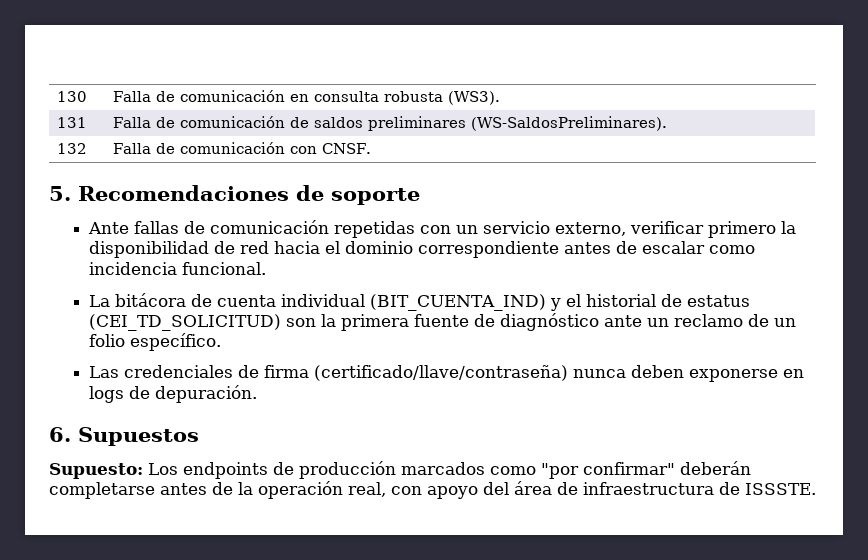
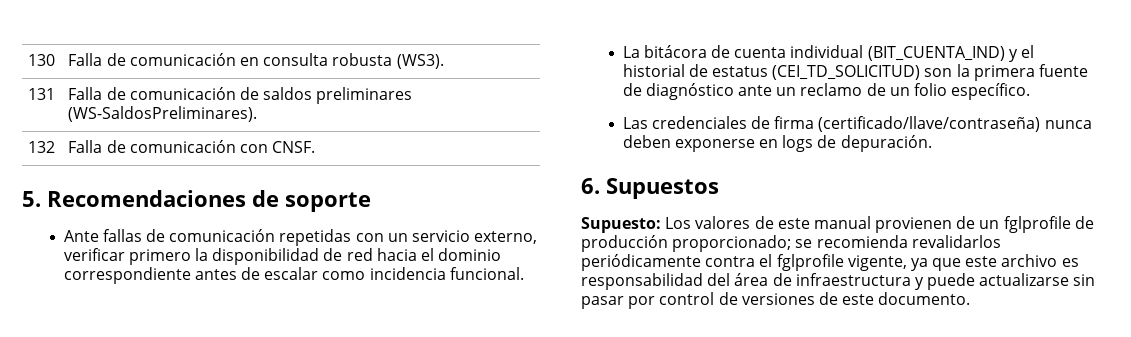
[183,461,751,479] [49,481,816,499] endpoints de producción marcados como "por confirmar" deberán completarse antes de la operación real, con apoyo del área de infraestructura de ISSSTE. -> [695,216,1094,233] [581,235,1001,252] [581,254,1079,271] [581,273,1096,290] [581,292,971,309] valores de este manual provienen de un fglprofile de producción proporcionado; se recomienda revalidarlos periódicamente contra el fglprofile vigente, ya que este archivo es responsabilidad del área de infraestructura y puede actualizarse sin pasar por control de versiones de este documento.

